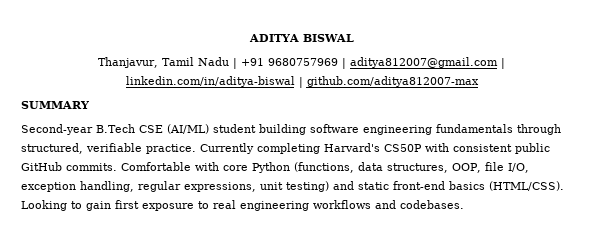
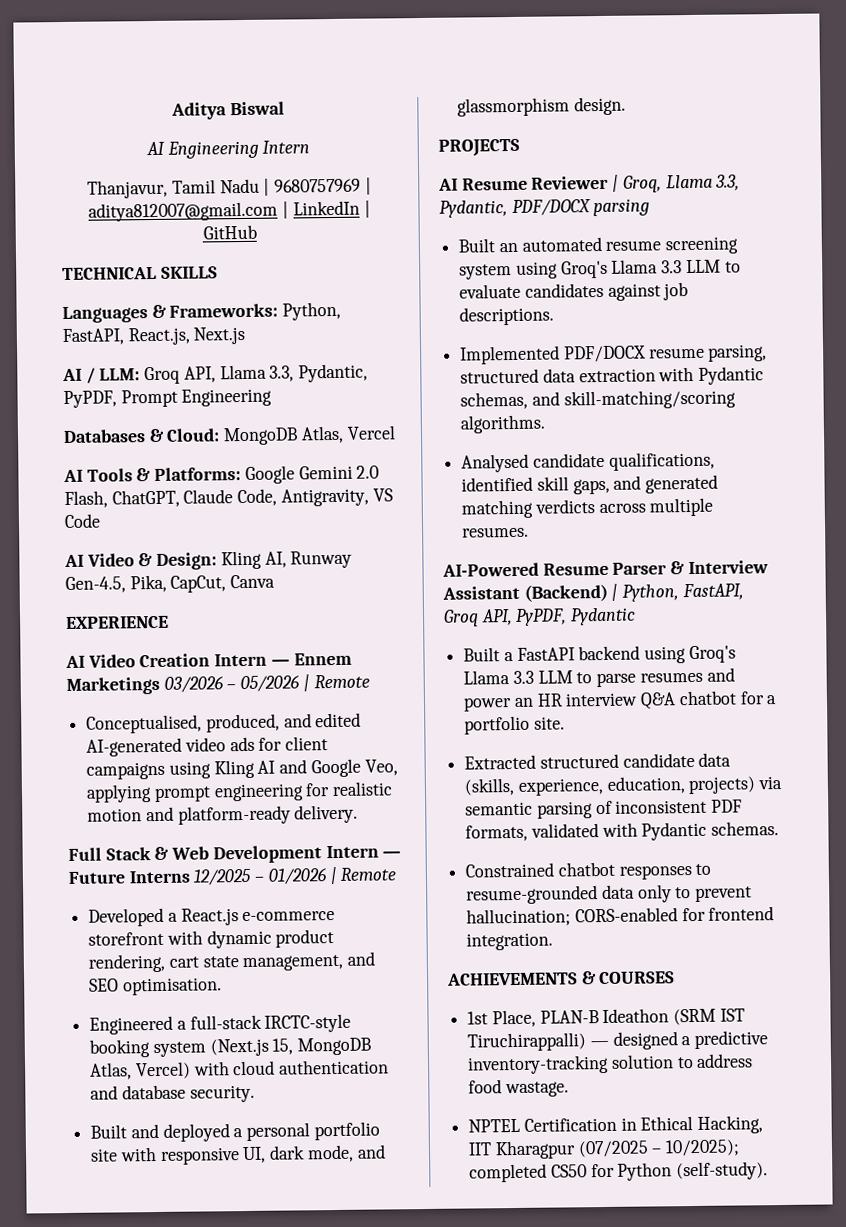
[248,34,354,42] ADITYA BISWAL -> [171,101,285,120] [145,140,311,159] Aditya Biswal // AI Engineering Intern
[240,58,264,66] +91 -> (271, 187) none
[125,76,479,88] [21,101,89,109] [21,124,561,135] [21,143,550,154] [21,162,529,173] [21,181,564,192] [21,200,464,211] linkedin.com/in/aditya-biswal | github.com/aditya812007-max // SUMMARY // Second-year B.Tech CSE (AI/ML) student building software engineering fundamentals through structured, verifiable practice. Currently completing Harvard's CS50P with consistent public GitHub commits. Comfortable with core Python (functions, data structures, OOP, file I/O, exception handling, regular expressions, unit testing) and static front-end basics (HTML/CSS). Looking to gain first exposure to real engineering workflows and codebases. -> [292,200,371,218] [202,224,257,240] [62,266,218,281] [62,301,342,324] [62,326,246,346] [62,363,369,385] [63,388,273,409] [63,425,396,446] [63,465,380,484] [64,488,393,508] [64,513,101,528] [64,550,353,570] [65,574,276,593] [66,615,169,629] [65,652,352,668] [66,674,370,695] [86,712,362,734] [86,736,329,757] [86,758,398,780] [86,781,394,803] [87,804,359,825] [68,845,402,864] [68,866,397,886] [88,907,336,927] [88,929,335,949] [88,951,376,973] [89,977,222,996] [89,1013,352,1035] [89,1037,372,1058] [89,1059,390,1080] [90,1084,255,1103] [90,1121,380,1142] [90,1144,386,1165] [457,96,626,117] [438,138,520,157] [438,174,741,193] [439,198,651,218] [458,236,739,255] [459,259,741,280] [459,282,689,301] [459,306,555,326] [460,344,768,365] [460,366,765,385] [460,389,736,410] [460,414,546,434] [461,451,715,473] [461,474,719,495] [461,497,714,519] [462,526,530,538] [442,560,769,577] [442,583,744,602] [443,607,637,627] [463,645,736,664] [463,667,735,688] [463,690,778,712] [464,715,565,735] [464,752,732,770] [464,775,783,796] [465,799,743,819] [465,821,780,842] [465,861,712,880] [466,884,753,905] [466,906,775,927] [466,932,554,951] [447,971,676,986] [467,1008,745,1028] [467,1030,769,1052] [467,1053,754,1075] [468,1079,569,1098] [468,1115,764,1134] [468,1139,741,1160] [469,1161,769,1183] LinkedIn | GitHub // TECHNICAL SKILLS // Languages & Frameworks: Python, FastAPI, React.js, Next.js // AI / LLM: Groq API, Llama 3.3, Pydantic, PyPDF, Prompt Engineering // Databases & Cloud: MongoDB Atlas, Vercel // AI Tools & Platforms: Google Gemini 2.0 Flash, ChatGPT, Claude Code, Antigravity, VS Code // AI Video & Design: Kling AI, Runway Gen-4.5, Pika, CapCut, Canva // EXPERIENCE // AI Video Creation Intern — Ennem Marketings 03/2026 – 05/2026 | Remote // Conceptualised, produced, and edited AI-generated video ads for client campaigns using Kling AI and Google Veo, applying prompt engineering for realistic motion and platform-ready delivery. // Full Stack & Web Development Intern — Future Interns 12/2025 – 01/2026 | Remote // Developed a React.js e-commerce storefront with dynamic product rendering, cart state management, and SEO optimisation. // Engineered a full-stack IRCTC-style booking system (Next.js 15, MongoDB Atlas, Vercel) with cloud authentication and database security. // Built and deployed a personal portfolio site with responsive UI, dark mode, and glassmorphism design. // PROJECTS // AI Resume Reviewer | Groq, Llama 3.3, Pydantic, PDF/DOCX parsing // Built an automated resume screening system using Groq's Llama 3.3 LLM to evaluate candidates against job descriptions. // Implemented PDF/DOCX resume parsing, structured data extraction with Pydantic schemas, and skill-matching/scoring algorithms. // Analysed candidate qualifications, identified skill gaps, and generated matching verdicts across multiple resumes. // AI-Powered Resume Parser & Interview Assistant (Backend) | Python, FastAPI, Groq API, PyPDF, Pydantic // Built a FastAPI backend using Groq's Llama 3.3 LLM to parse resumes and power an HR interview Q&A chatbot for a portfolio site. // Extracted structured candidate data (skills, experience, education, projects) via semantic parsing of inconsistent PDF formats, validated with Pydantic schemas. // Constrained chatbot responses to resume-grounded data only to prevent hallucination; CORS-enabled for frontend integration. // ACHIEVEMENTS & COURSES // 1st Place, PLAN-B Ideathon (SRM IST Tiruchirappalli) — designed a predictive inventory-tracking solution to address food wastage. // NPTEL Certification in Ethical Hacking, IIT Kharagpur (07/2025 – 10/2025); completed CS50 for Python (self-study).

